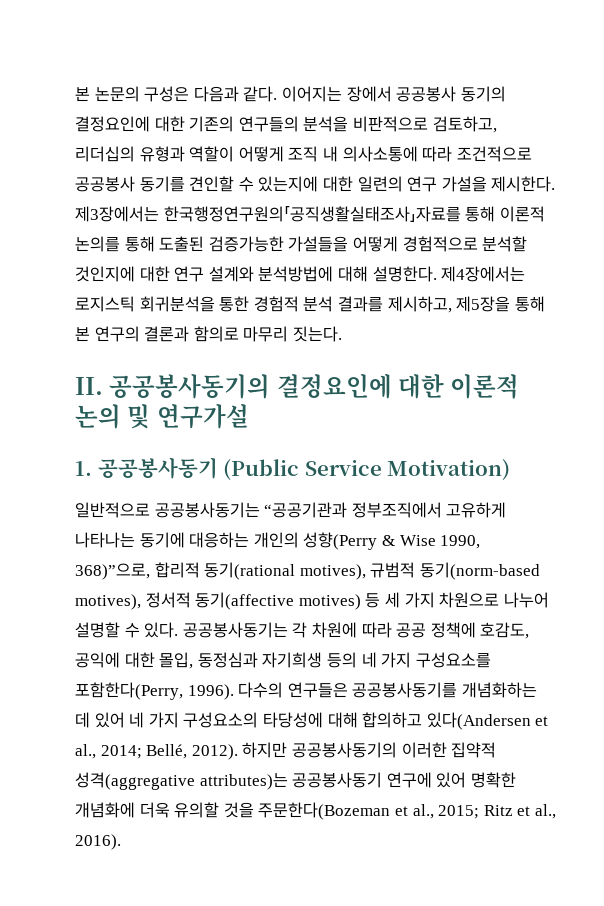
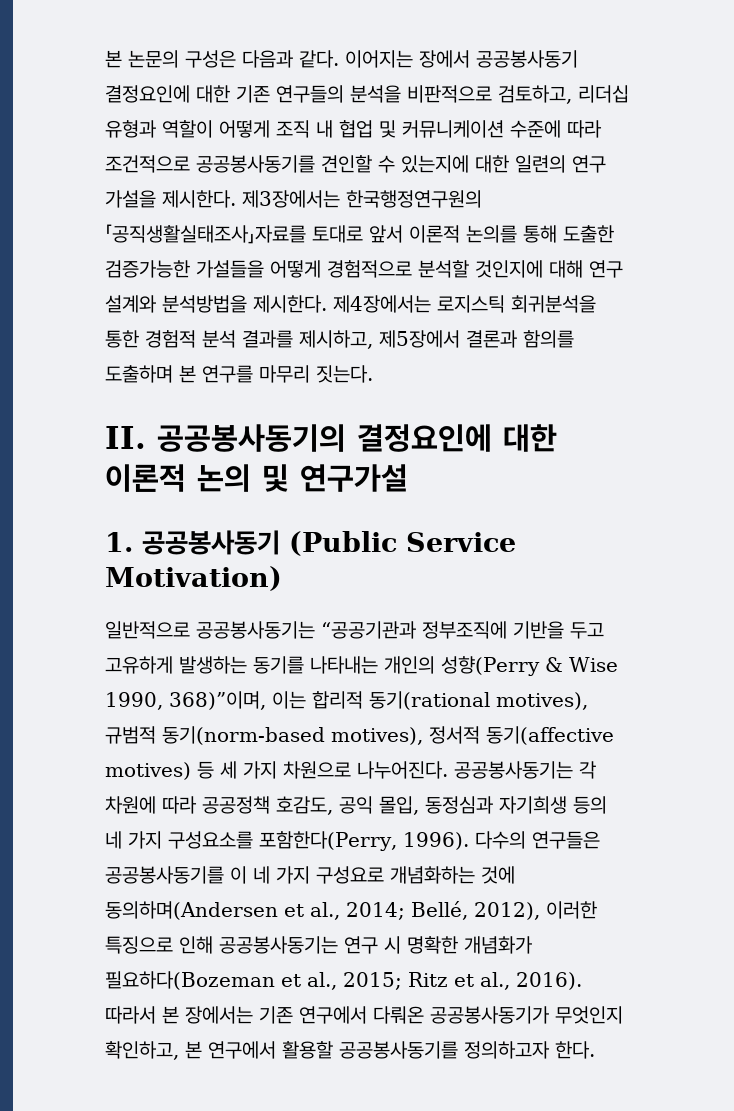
[396,86,506,102] [75,116,235,132] 공공봉사 동기의 결정요인에 대한 기존의 -> [476,50,578,68] [105,85,270,103] 공공봉사동기 결정요인에 대한 기존
[75,146,135,162] 리더십의 -> [578,85,629,103] 리더십
[342,146,532,162] [75,176,185,192] 의사소통에 따라 조건적으로 공공봉사 동기를 -> [339,120,602,138] [105,155,315,173] 협업 및 커뮤니케이션 수준에 따라 조건적으로 공공봉사동기를
[465,206,496,222] 통해 -> [312,225,403,243] 토대로 앞서
[159,236,205,252] 도출된 -> [563,225,614,243] 도출한
[139,266,170,282] 대한 -> [549,260,583,278] 대해
[258,266,437,282] 분석방법에 대해 설명한다. -> [162,295,327,313] 분석방법을 제시한다.
[456,296,545,312] [75,326,239,342] 제5장을 통해 본 연구의 결론과 함의로 -> [379,330,574,348] [105,365,253,383] 제5장에서 결론과 함의를 도출하며 본 연구를
[351,502,507,518] [75,532,250,548] 정부조직에서 고유하게 나타나는 동기에 대응하는 -> [422,621,604,639] [105,656,378,674] 정부조직에 기반을 두고 고유하게 발생하는 동기를 나타내는
[75,563,150,580] 368)”으로, -> [169,691,306,710] 368)”이며, 이는
[503,592,549,608] [75,622,530,639] [75,652,155,668] 나누어 설명할 수 있다. 공공봉사동기는 각 차원에 따라 공공 정책에 호감도, 공익에 대한 -> [357,761,596,779] [105,796,373,815] 나누어진다. 공공봉사동기는 각 차원에 따라 공공정책 호감도, 공익
[461,682,537,698] [75,712,549,730] [75,742,497,760] [75,772,516,790] [75,802,391,820] 개념화하는 데 있어 네 가지 구성요소의 타당성에 대해 합의하고 있다(Andersen et al., 2014; Bellé, 2012). 하지만 공공봉사동기의 이러한 집약적 성격(aggregative attributes)는 공공봉사동기 연구에 있어 명확한 개념화에 더욱 유의할 것을 주문한다(Bozeman -> [230,866,515,884] [105,901,597,920] [105,936,532,954] [105,971,275,990] 이 네 가지 구성요로 개념화하는 것에 동의하며(Andersen et al., 2014; Bellé, 2012), 이러한 특징으로 인해 공공봉사동기는 연구 시 명확한 개념화가 필요하다(Bozeman
(121, 842) none -> [105,1006,623,1024] [105,1041,595,1060] 따라서 본 장에서는 기존 연구에서 다뤄온 공공봉사동기가 무엇인지 확인하고, 본 연구에서 활용할 공공봉사동기를 정의하고자 한다.

